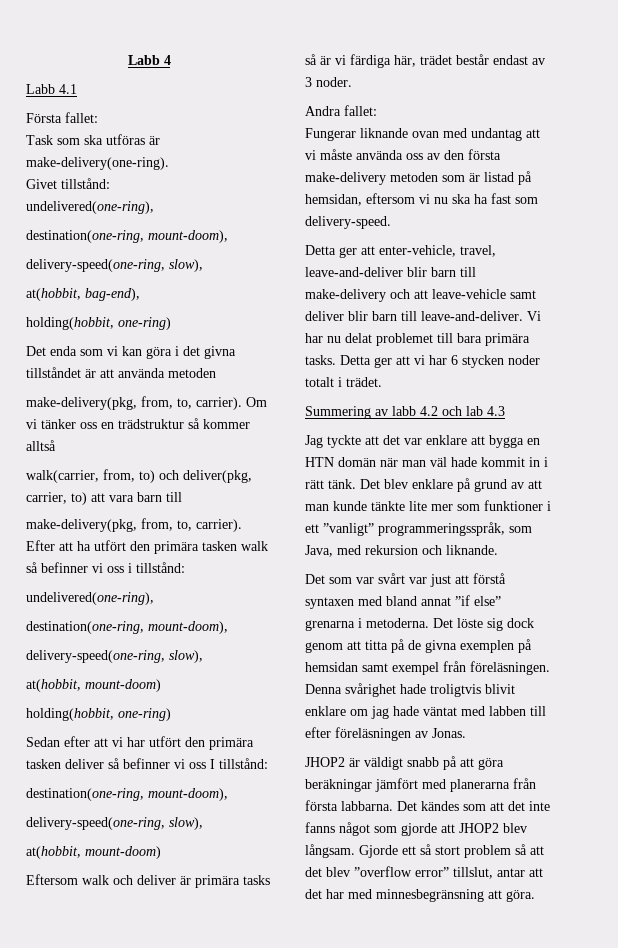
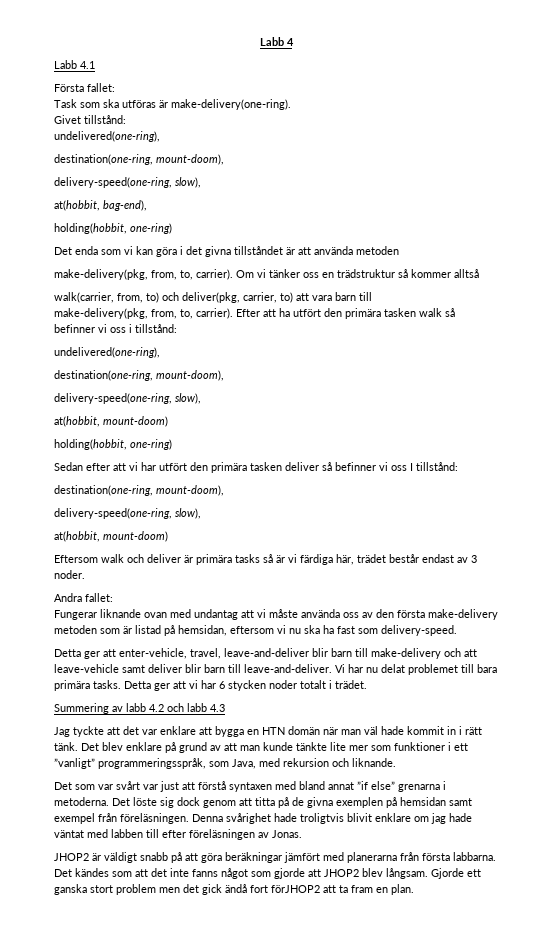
[466,406,483,416] lab -> [187,703,207,712] labb
[420,844,432,855] så -> [54,884,87,895] ganska
[515,844,544,855] [305,866,543,879] [305,889,535,902] så att det blev ”overflow error” tillslut, antar att det har med minnesbegränsning att göra. -> [159,884,414,895] men det gick ändå fort förJHOP2 att ta fram en plan.

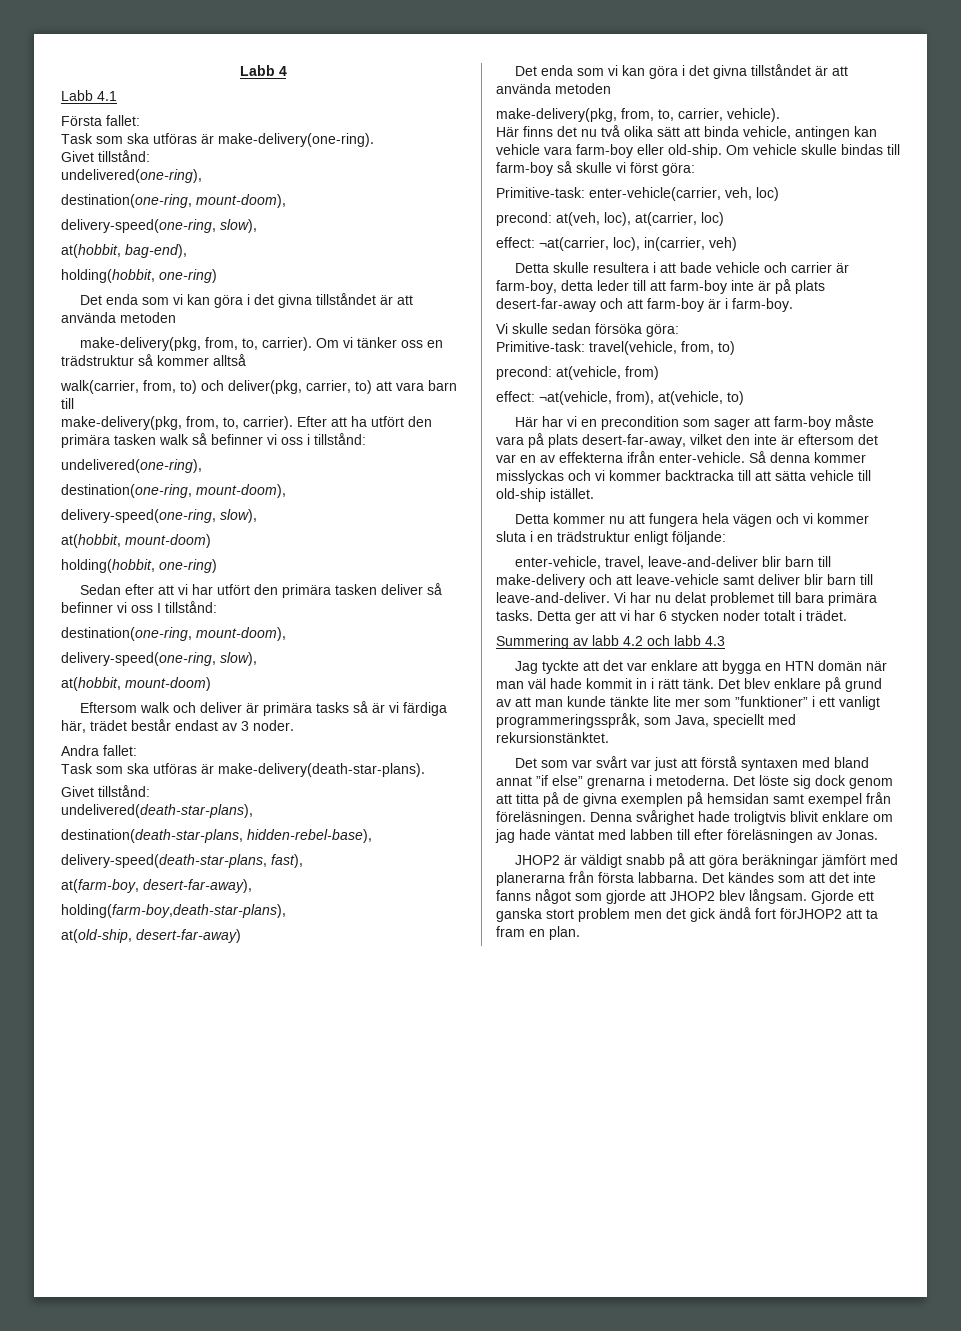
[54,609,498,620] [54,625,457,636] [54,649,116,659] Fungerar liknande ovan med undantag att vi måste använda oss av den första make-delivery metoden som är listad på hemsidan, eftersom vi nu ska ha fast som delivery-speed. // Detta ger att -> [61,763,425,777] [61,785,150,797] [61,804,253,818] [61,829,372,843] [61,854,303,868] [61,879,252,893] [61,904,286,918] [61,929,241,943] [515,64,849,79] [496,83,611,94] [496,108,780,122] [496,125,877,140] [496,144,900,158] [496,161,695,176] [496,187,779,201] [496,212,724,226] [496,237,737,251] [515,262,850,273] [496,279,825,294] [496,298,793,312] [496,323,679,337] [496,341,735,355] [496,366,659,380] [496,391,744,405] [515,415,875,430] [496,433,878,448] [496,451,866,463] [496,470,871,484] [496,488,594,502] [515,513,870,527] [496,531,726,545] Task som ska utföras är make-delivery(death-star-plans). // Givet tillstånd: // undelivered(death-star-plans), // destination(death-star-plans, hidden-rebel-base), // delivery-speed(death-star-plans, fast), // at(farm-boy, desert-far-away), // holding(farm-boy,death-star-plans), // at(old-ship, desert-far-away) // Det enda som vi kan göra i det givna tillståndet är att använda metoden // make-delivery(pkg, from, to, carrier, vehicle). // Här finns det nu två olika sätt att binda vehicle, antingen kan vehicle vara farm-boy eller old-ship. Om vehicle skulle bindas till farm-boy så skulle vi först göra: // Primitive-task: enter-vehicle(carrier, veh, loc) // precond: at(veh, loc), at(carrier, loc) // effect: ¬at(carrier, loc), in(carrier, veh) // Detta skulle resultera i att bade vehicle och carrier är farm-boy, detta leder till att farm-boy inte är på plats desert-far-away och att farm-boy är i farm-boy. // Vi skulle sedan försöka göra: // Primitive-task: travel(vehicle, from, to) // precond: at(vehicle, from) // effect: ¬at(vehicle, from), at(vehicle, to) // Här har vi en precondition som sager att farm-boy måste vara på plats desert-far-away, vilket den inte är eftersom det var en av effekterna ifrån enter-vehicle. Så denna kommer misslyckas och vi kommer backtracka till att sätta vehicle till old-ship istället. // Detta kommer nu att fungera hela vägen och vi kommer sluta i en trädstruktur enligt följande: //
[394,742,445,751] funktioner -> [735,696,808,707] ”funktioner”
[54,758,95,769] ”vanligt” -> [839,696,880,710] vanligt
[259,758,396,767] med rekursion och liknande. -> [713,714,796,728] [496,732,609,743] speciellt med rekursionstänktet.

